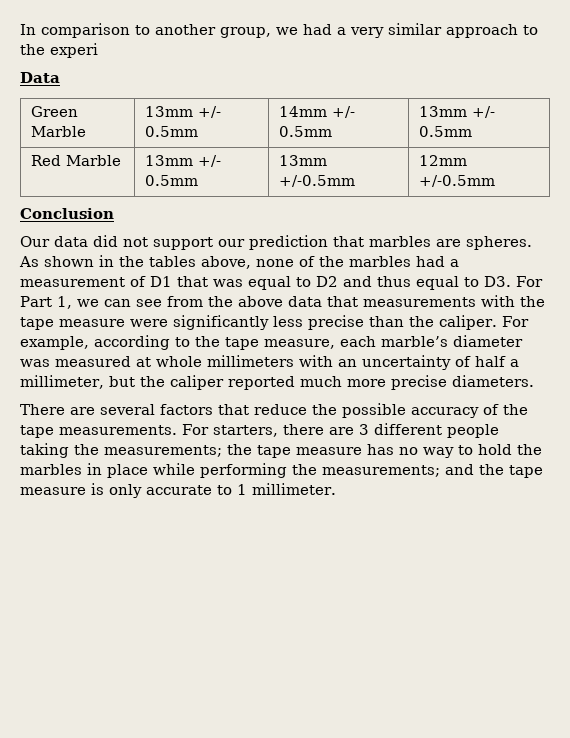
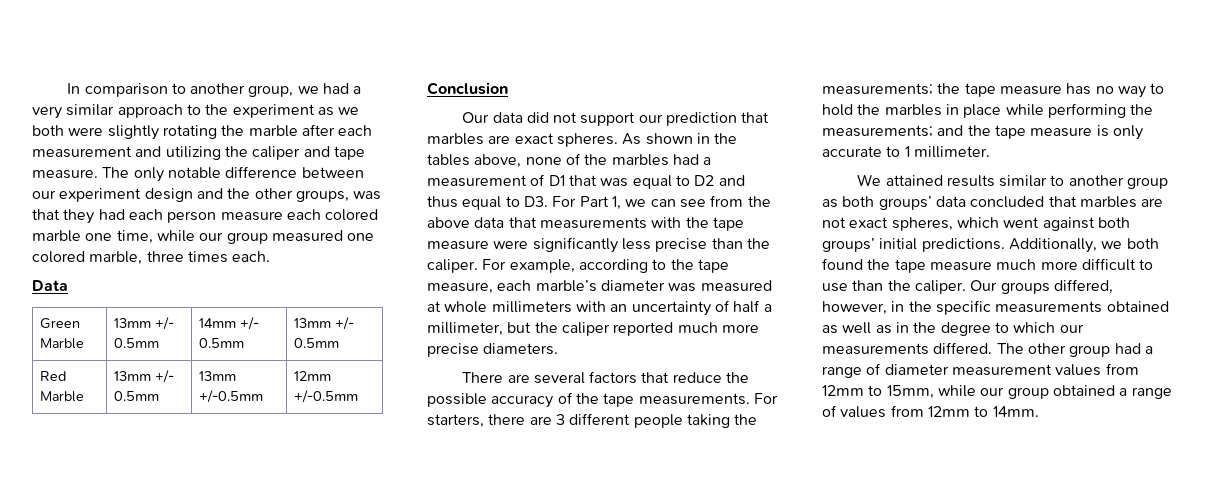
[50,43,98,58] experi -> [232,104,360,118] [32,124,373,140] [32,146,365,160] [32,166,364,182] [32,188,382,202] [32,209,379,224] [32,230,375,244] [32,251,271,265] experiment as we both were slightly rotating the marble after each measurement and utilizing the caliper and tape measure. The only notable difference between our experiment design and the other groups, was that they had each person measure each colored marble one time, while our group measured one colored marble, three times each.
(461, 243) none -> [514,133,554,144] exact
(336, 489) none -> [857,174,1169,189] [822,196,1164,210] [822,217,1130,231] [822,238,1159,253] [822,258,1154,273] [822,279,1113,294] [822,300,1169,315] [822,322,1084,336] [822,342,1153,357] [822,363,1139,378] [822,385,1172,399] [822,405,1039,418] // We attained results similar to another group as both groups’ data concluded that marbles are not exact spheres, which went against both groups’ initial predictions. Additionally, we both found the tape measure much more difficult to use than the caliper. Our groups differed, however, in the specific measurements obtained as well as in the degree to which our measurements differed. The other group had a range of diameter measurement values from 12mm to 15mm, while our group obtained a range of values from 12mm to 14mm.

